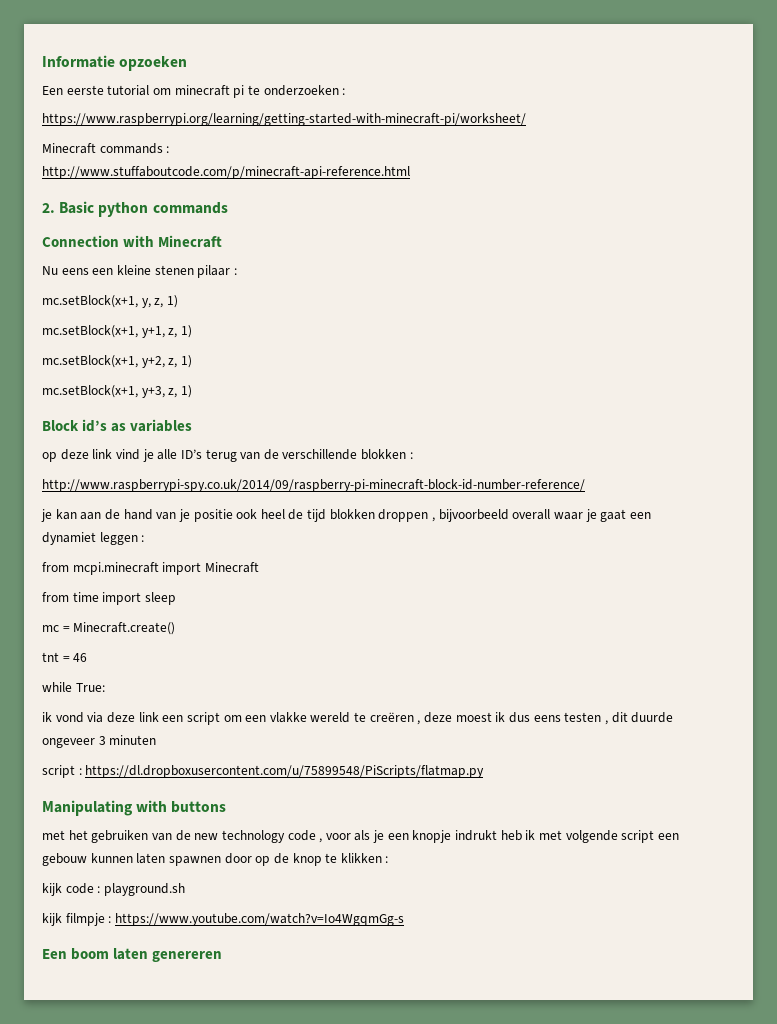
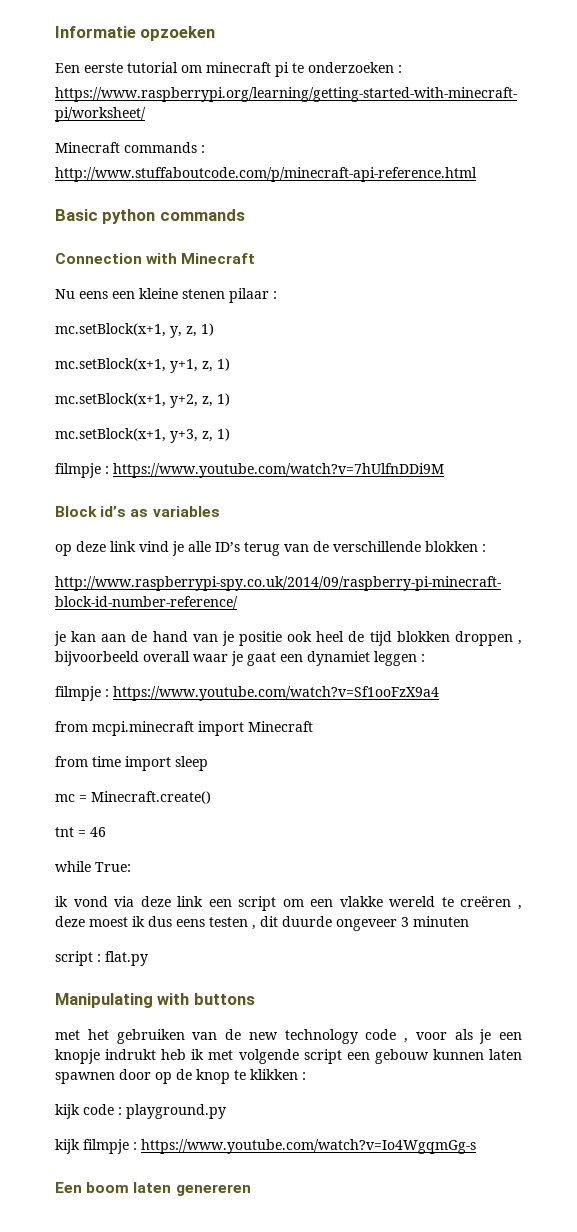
[42,203,55,213] 2. -> (477, 174) none
(192, 391) none -> [55,463,444,478] // filmpje : https://www.youtube.com/watch?v=7hUlfnDDi9M
(145, 538) none -> [55,686,439,701] // filmpje : https://www.youtube.com/watch?v=Sf1ooFzX9a4
[85,765,485,778] https://dl.dropboxusercontent.com/u/75899548/PiScripts/flatmap.py -> [105,951,148,966] flat.py
[103,883,185,896] playground.sh -> [126,1104,226,1119] playground.py

